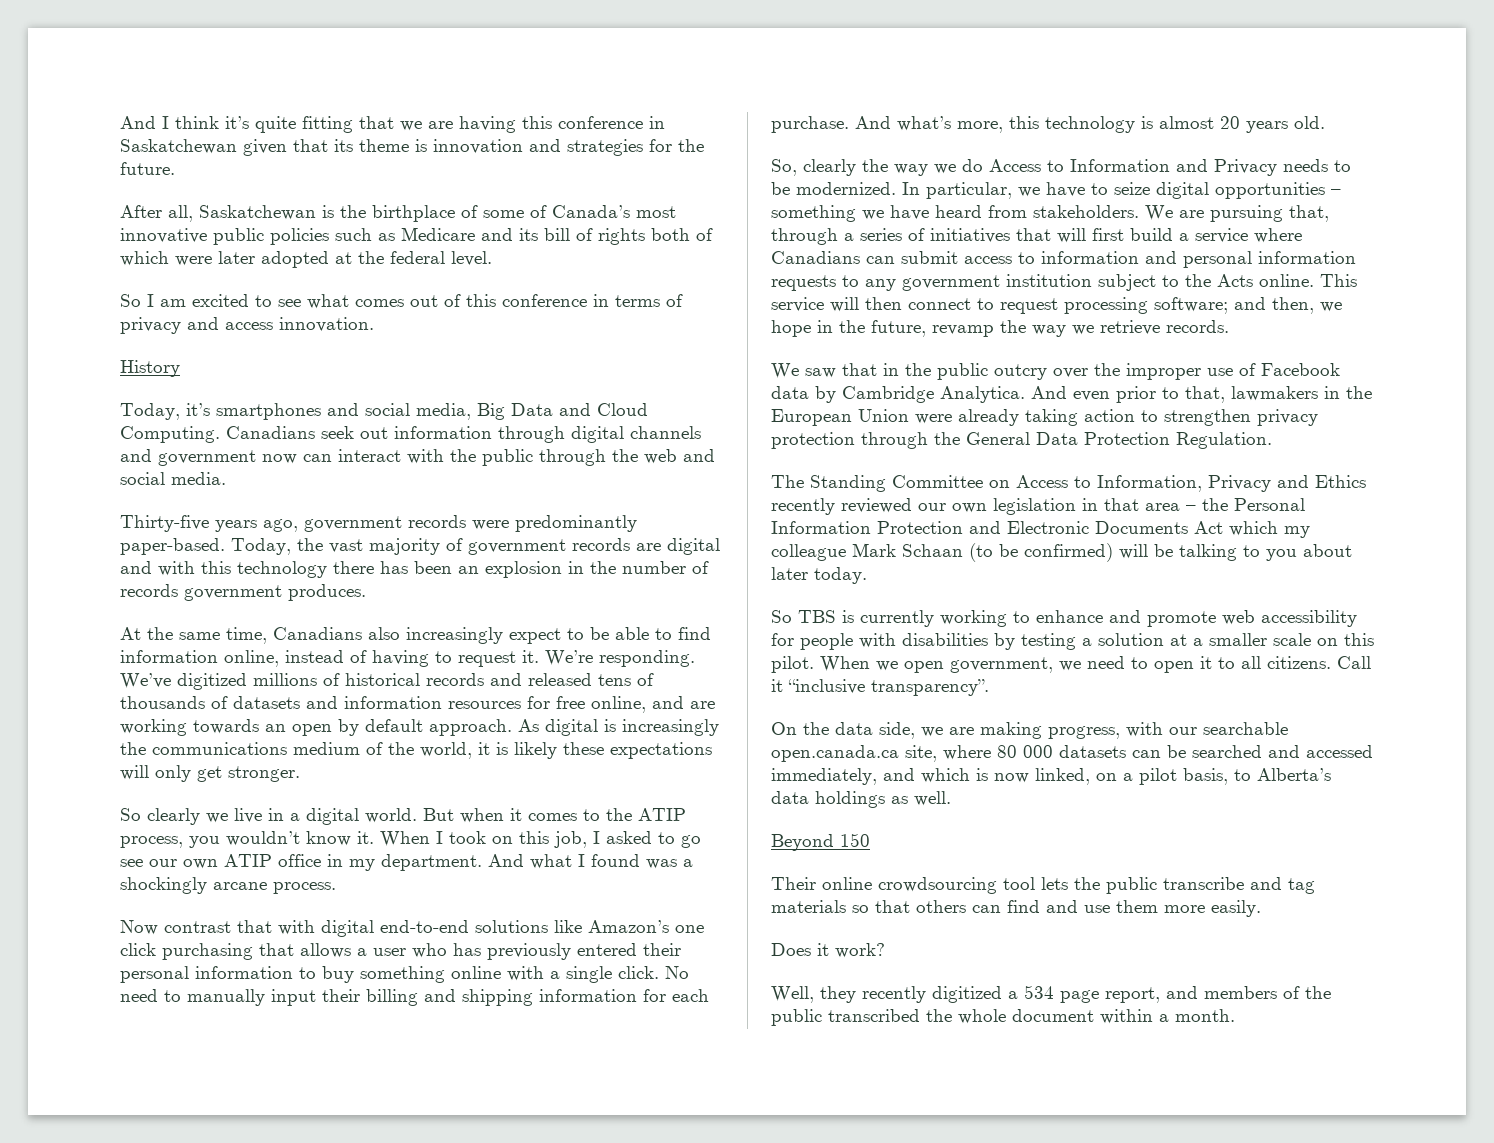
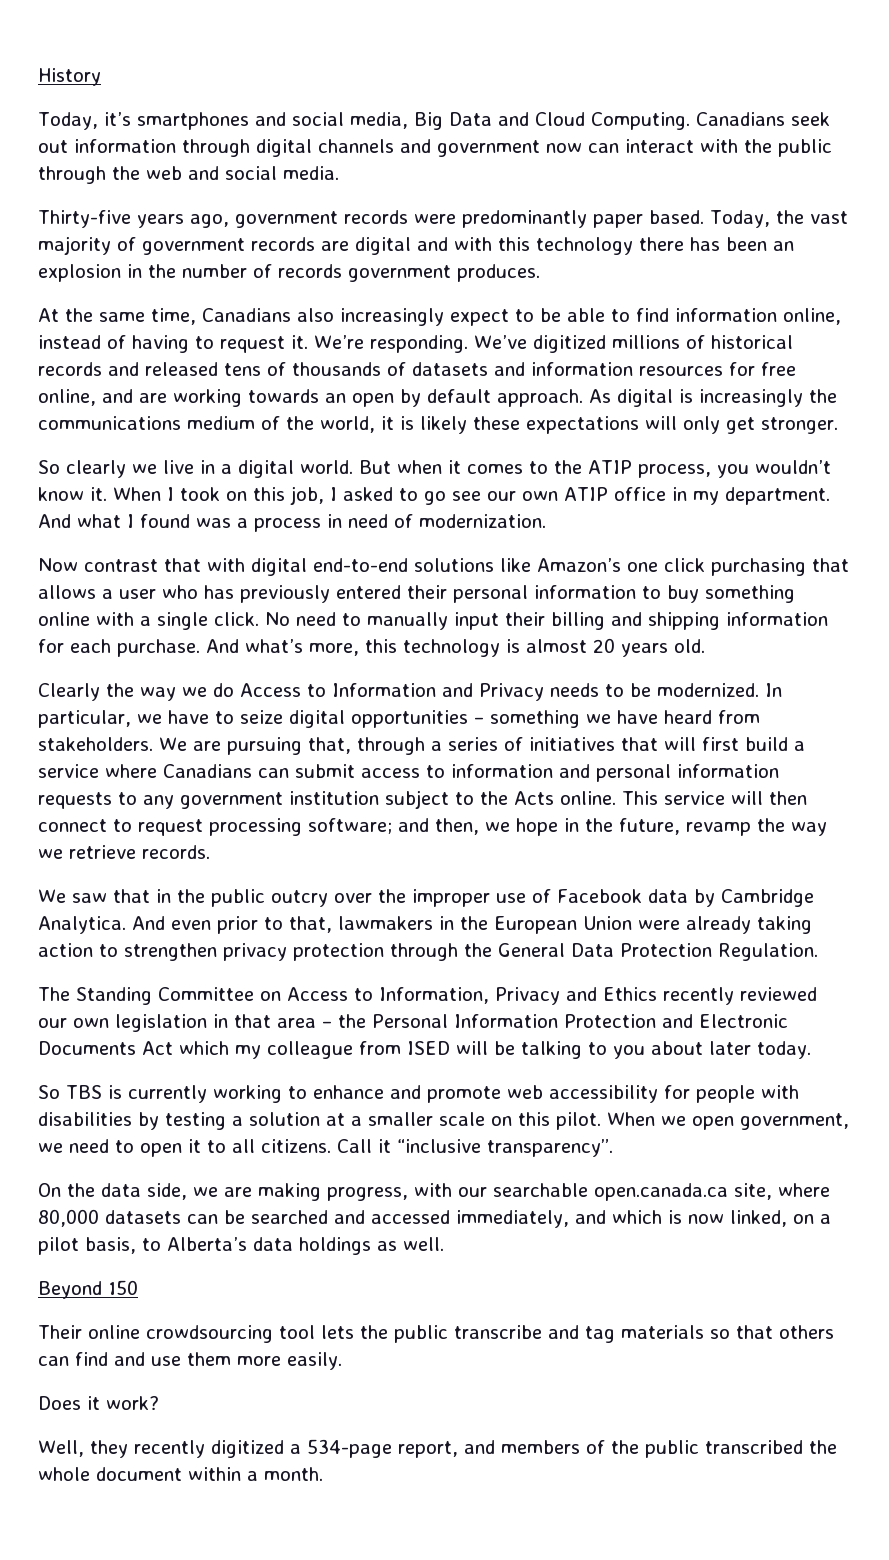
[120,116,665,133] [120,139,704,156] [120,162,175,175] [120,205,676,222] [120,227,713,245] [120,251,492,268] [120,294,683,309] [120,317,374,334] And I think it’s quite fitting that we are having this conference in Saskatchewan given that its theme is innovation and strategies for the future. // After all, Saskatchewan is the birthplace of some of Canada’s most innovative public policies such as Medicare and its bill of rights both of which were later adopted at the federal level. // So I am excited to see what comes out of this conference in terms of privacy and access innovation. // -> (38, 77) none
[120,538,225,555] paper-based. -> [593,210,704,228] paper based.
[120,877,336,894] shockingly arcane process. -> [254,514,546,532] process in need of modernization.
[771,159,856,176] So, clearly -> [38,683,100,701] Clearly
[852,543,1113,562] Mark Schaan (to be confirmed) -> [359,1041,450,1055] from ISED
[997,745,1053,758] 80 000 -> [38,1209,99,1227] 80,000
[1024,985,1099,1003] 534 page -> [306,1439,392,1458] 534-page

